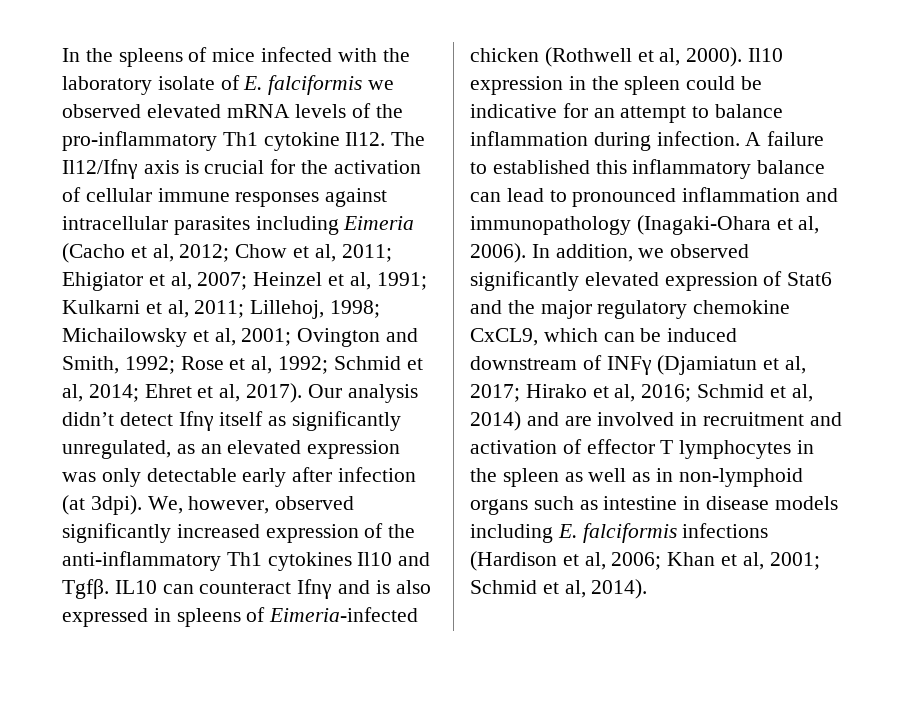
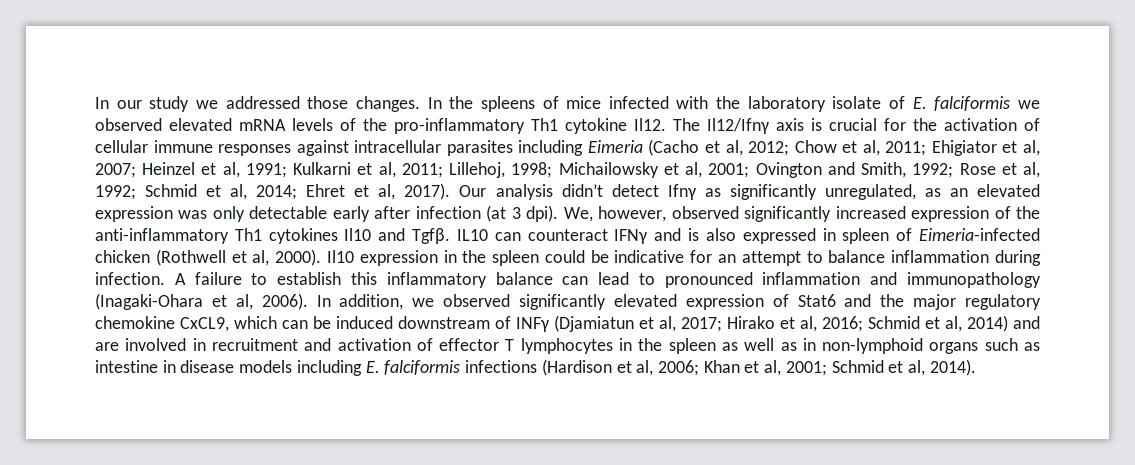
[62,48,80,62] In -> [95,96,442,112] In our study we addressed those changes. In
[219,411,264,426] itself -> (696, 192) none
[90,495,142,515] 3dpi). -> [511,205,559,222] 3 dpi).
[297,579,333,599] Ifnγ -> [614,229,648,244] IFNγ
[176,608,241,627] spleens -> [842,228,890,244] spleen
[492,160,590,174] established -> [277,272,342,285] establish

